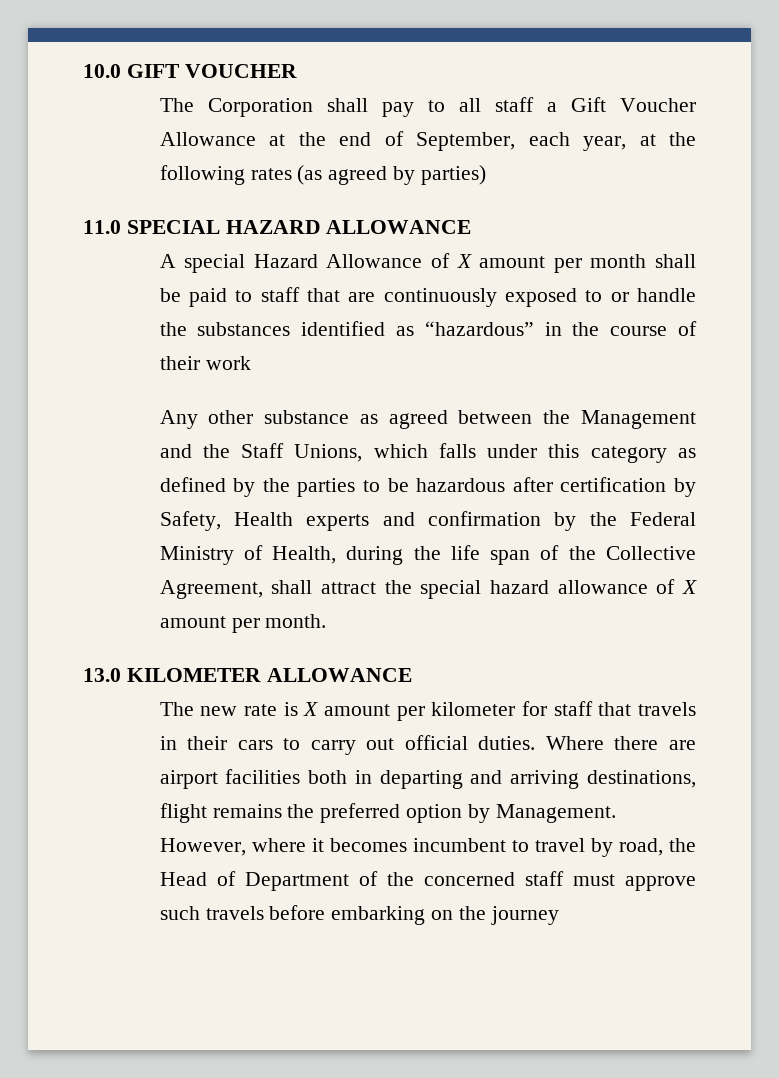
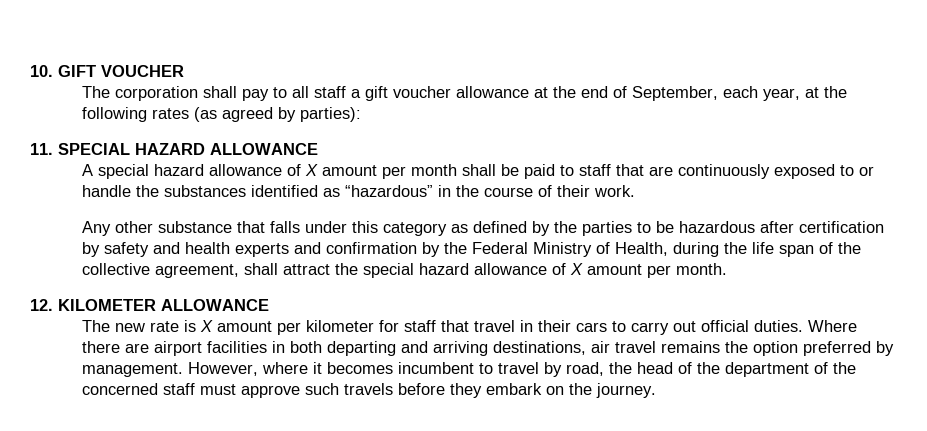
[83,64,121,78] 10.0 -> [30,65,53,77] 10.
[207,98,313,117] Corporation -> [114,86,198,101] corporation
[570,97,697,112] [159,132,256,146] Gift Voucher Allowance -> [364,86,529,101] gift voucher allowance
[420,165,486,185] [83,220,121,234] parties) // 11.0 -> [299,107,361,122] [30,143,53,155] parties): // 11.
[253,254,423,268] Hazard Allowance -> [153,164,282,176] hazard allowance
[205,356,251,370] work -> [593,185,635,197] work.
[359,410,696,429] [159,443,428,462] as agreed between the Management and the Staff Unions, which -> [236,221,265,233] that
[159,511,294,531] Safety, Health -> [103,242,230,257] safety and health
[605,546,696,560] [159,580,263,599] Collective Agreement, -> [81,263,239,278] collective agreement,
[83,668,121,682] 13.0 -> [30,299,53,311] 12.
[638,702,697,716] travels -> [473,320,515,332] travel
[308,770,372,784] both in -> [271,341,322,353] in both
[159,803,616,823] flight remains the preferred option by Management. -> [590,341,894,356] [81,363,183,377] air travel remains the option preferred by management.
[159,871,349,891] Head of Department -> [636,362,809,377] head of the department
[331,906,426,925] embarking -> [449,383,542,398] they embark
[490,906,559,925] journey -> [595,383,656,398] journey.

